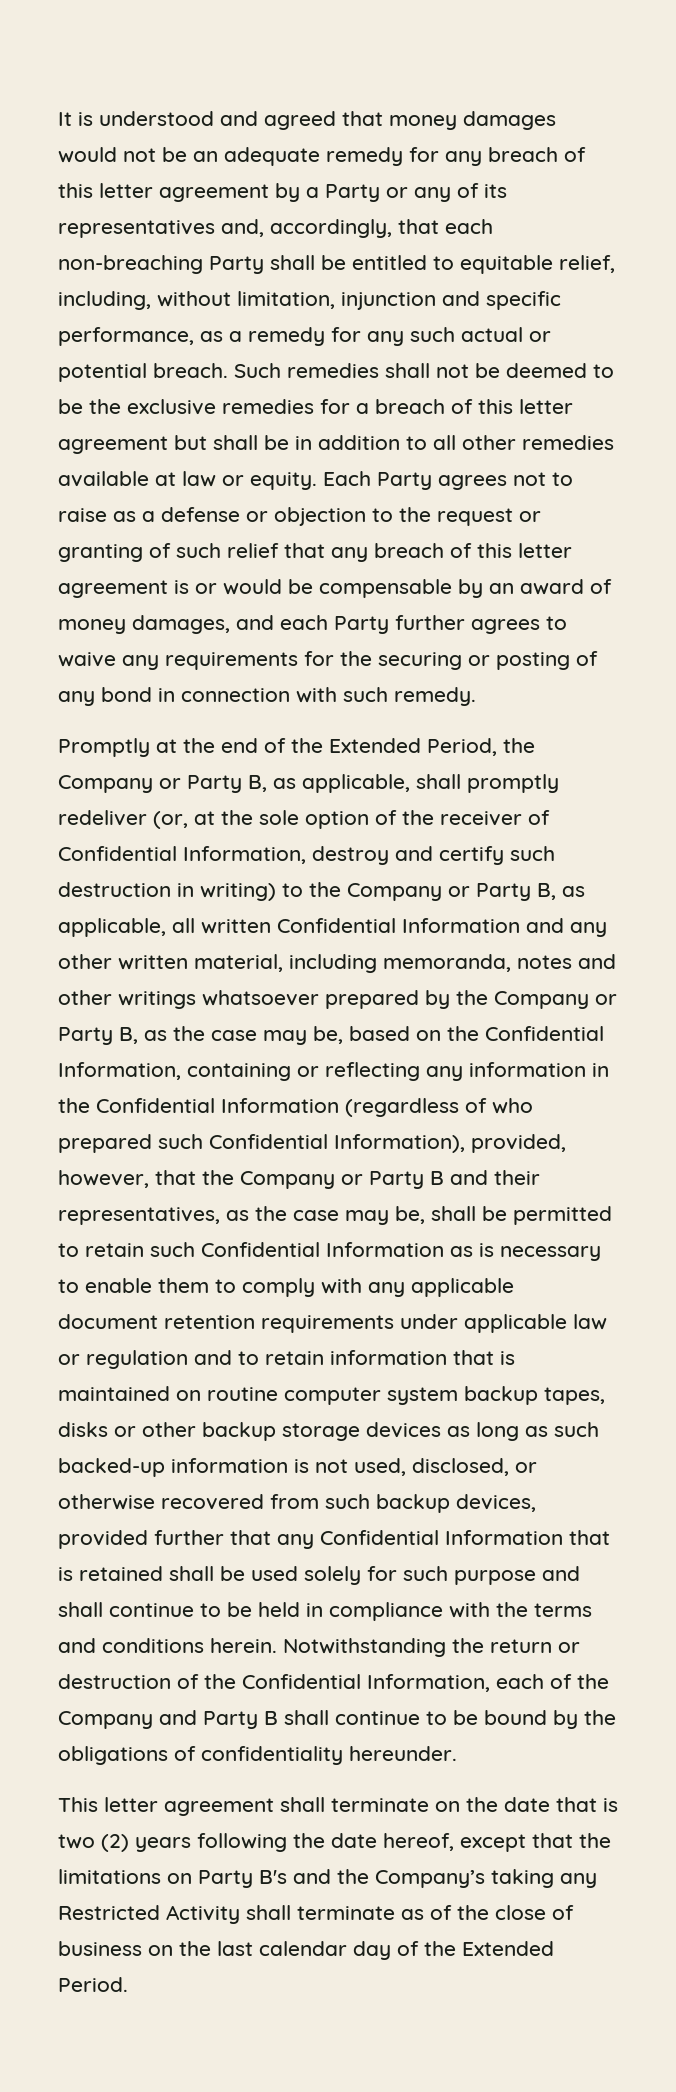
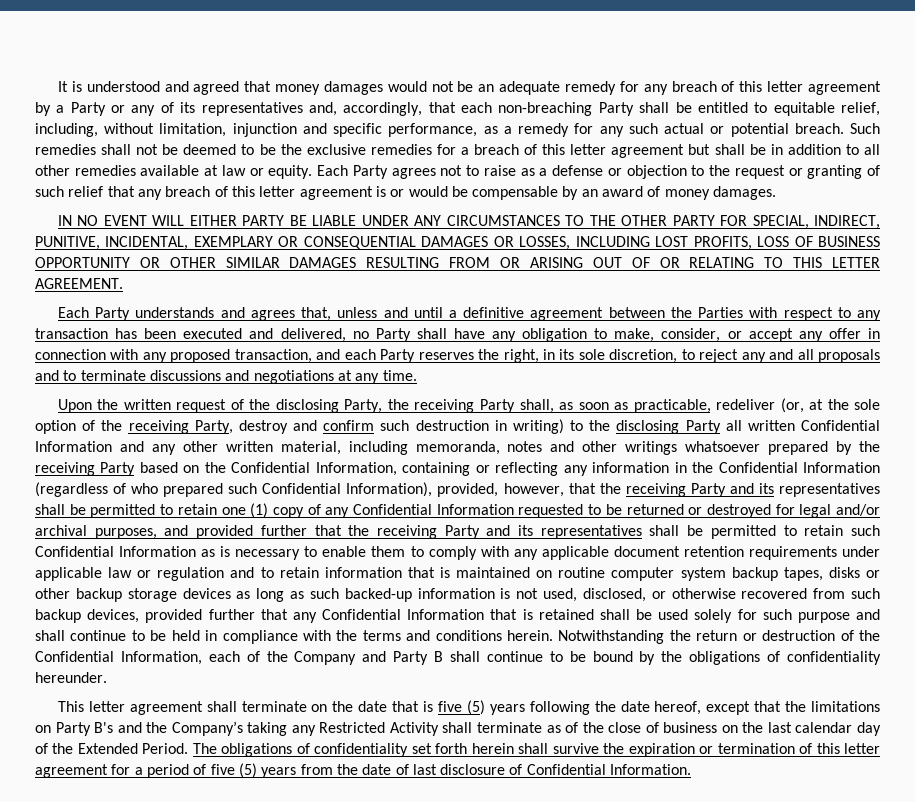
[132,615,567,634] [58,651,598,670] [58,687,476,706] [58,738,535,757] [58,774,559,793] damages, and each Party further agrees to waive any requirements for the securing or posting of any bond in connection with such remedy. // Promptly at the end of the Extended Period, the Company or Party B, as applicable, shall promptly -> [713,186,777,200] [57,215,880,229] [35,236,880,250] [35,257,881,268] [35,278,123,289] [57,307,881,321] [35,328,880,342] [35,349,881,363] [35,370,417,384] [57,399,711,413] damages. // IN NO EVENT WILL EITHER PARTY BE LIABLE UNDER ANY CIRCUMSTANCES TO THE OTHER PARTY FOR SPECIAL, INDIRECT, PUNITIVE, INCIDENTAL, EXEMPLARY OR CONSEQUENTIAL DAMAGES OR LOSSES, INCLUDING LOST PROFITS, LOSS OF BUSINESS OPPORTUNITY OR OTHER SIMILAR DAMAGES RESULTING FROM OR ARISING OUT OF OR RELATING TO THIS LETTER AGREEMENT. // Each Party understands and agrees that, unless and until a definitive agreement between the Parties with respect to any transaction has been executed and delivered, no Party shall have any obligation to make, consider, or accept any offer in connection with any proposed transaction, and each Party reserves the right, in its sole discretion, to reject any and all proposals and to terminate discussions and negotiations at any time. // Upon the written request of the disclosing Party, the receiving Party shall, as soon as practicable,
[440,810,550,826] [58,846,306,864] receiver of Confidential Information, -> [128,420,233,434] receiving Party,
[439,846,504,865] certify -> [323,420,375,431] confirm
[347,883,585,901] [58,918,166,937] Company or Party B, as applicable, -> [616,420,721,434] disclosing Party
[494,991,617,1009] [58,1026,343,1045] Company or Party B, as the case may be, -> [35,462,136,476] receiving Party
[240,1170,540,1189] [58,1206,425,1225] Company or Party B and their representatives, as the case may be, -> [625,483,881,497] [35,503,881,518] [35,525,642,539] receiving Party and its representatives shall be permitted to retain one (1) copy of any Confidential Information requested to be returned or destroyed for legal and/or archival purposes, and provided further that the receiving Party and its representatives
[58,1834,129,1852] two (2) -> [437,700,485,715] five (5)
(128, 1984) none -> [192,743,881,757] [35,763,692,778] The obligations of confidentiality set forth herein shall survive the expiration or termination of this letter agreement for a period of five (5) years from the date of last disclosure of Confidential Information.

